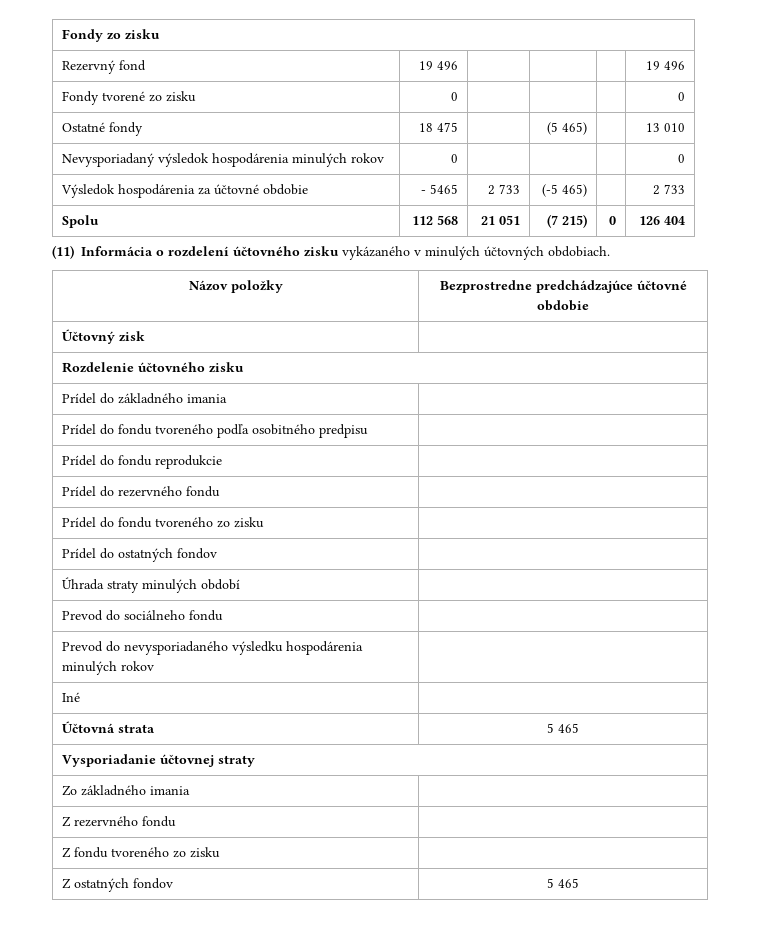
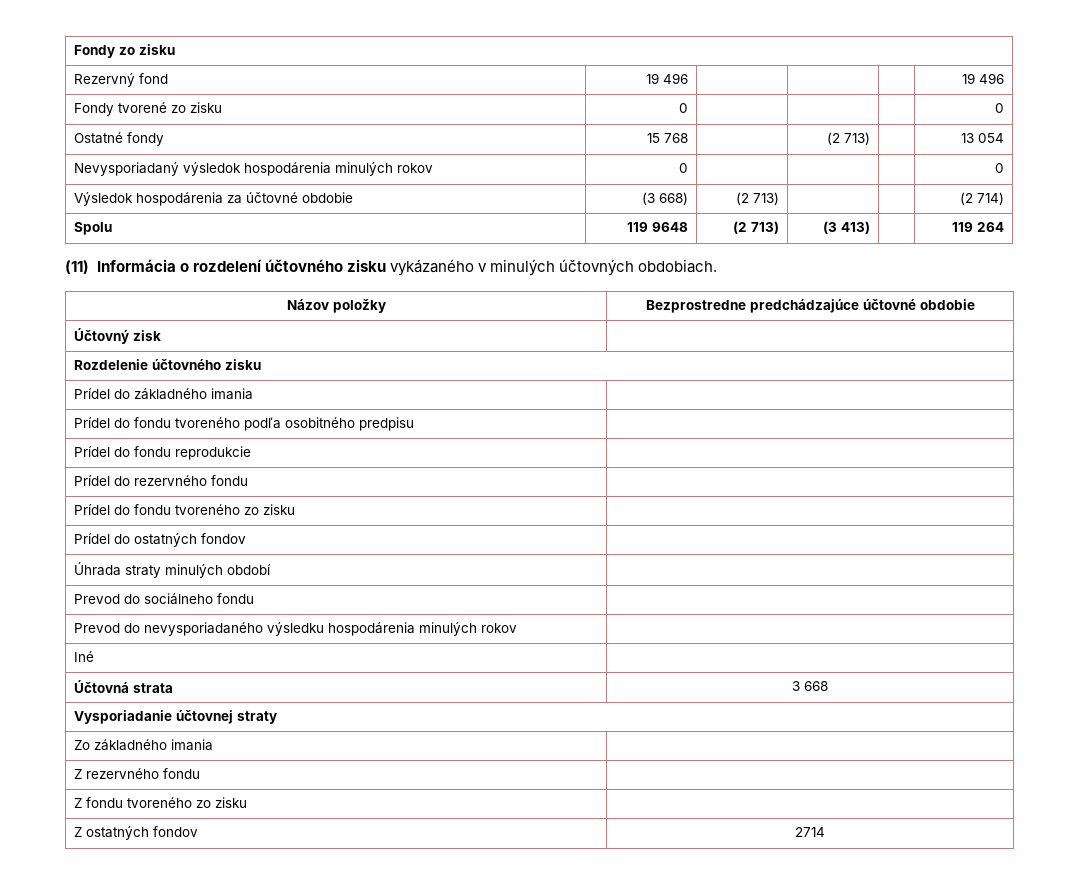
[418,122,458,132] [546,122,587,135] 18 475 | | (5 465) -> [646,133,688,143] [826,132,870,145] 15 768 | | (2 713)
[663,123,685,132] 010 -> [977,133,1004,143] 054
[420,184,458,194] [487,184,520,195] [541,184,587,197] [652,184,685,195] [62,215,100,228] [411,215,458,225] [480,215,520,225] [546,214,587,228] [608,216,616,225] [638,216,685,225] - 5465 | 2 733 | (-5 465) | | 2 733 // Spolu | 112 568 | 21 051 | (7 215) | 0 | 126 404 -> [641,192,688,205] [735,192,779,205] [959,192,1004,205] [74,222,113,235] [626,222,688,232] [732,221,779,234] [822,221,870,234] [951,222,1004,232] (3 668) | (2 713) | | | (2 714) // Spolu | 119 9648 | (2 713) | (3 413) | | 119 264
[547,723,579,733] 5 465 -> [792,681,828,691] 3 668
[547,878,579,888] 5 465 -> [795,827,825,837] 2714

